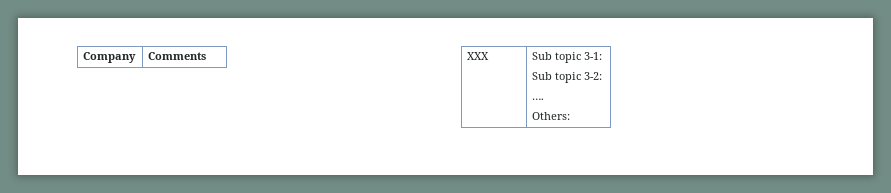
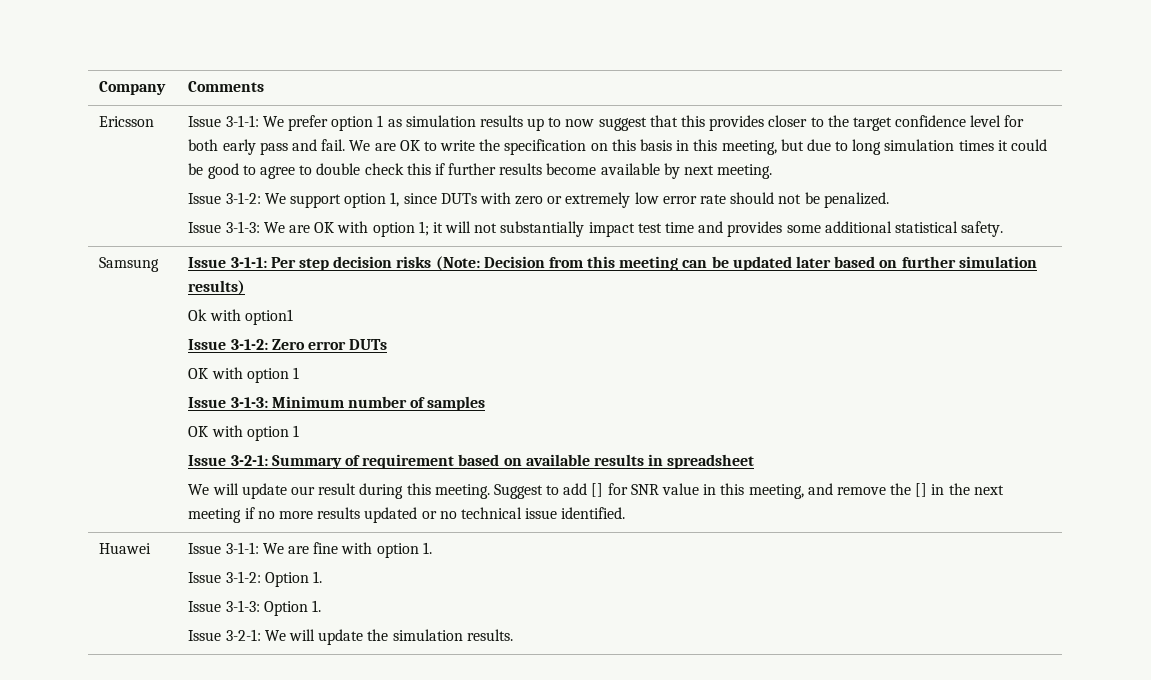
[467,52,490,60] [532,52,603,63] [532,72,603,83] [532,98,545,100] [532,112,571,120] XXX | Sub topic 3-1: // Sub topic 3-2: // …. // Others: -> [99,116,155,127] [188,115,1025,131] [188,139,1048,155] [188,163,773,179] [188,192,889,208] [188,221,1004,237] [99,257,160,272] [188,256,1037,271] [188,280,246,295] [188,309,293,325] [188,339,388,350] [188,367,299,383] [188,396,486,411] [188,425,299,441] [188,454,755,469] [188,483,1004,499] [188,507,626,523] [99,543,152,554] [188,542,432,558] [188,571,322,587] [188,600,321,616] [188,629,513,645] Ericsson | Issue 3-1-1: We prefer option 1 as simulation results up to now suggest that this provides closer to the target confidence level for both early pass and fail. We are OK to write the specification on this basis in this meeting, but due to long simulation times it could be good to agree to double check this if further results become available by next meeting. // Issue 3-1-2: We support option 1, since DUTs with zero or extremely low error rate should not be penalized. // Issue 3-1-3: We are OK with option 1; it will not substantially impact test time and provides some additional statistical safety. // Samsung | Issue 3-1-1: Per step decision risks (Note: Decision from this meeting can be updated later based on further simulation results) // Ok with option1 // Issue 3-1-2: Zero error DUTs // OK with option 1 // Issue 3-1-3: Minimum number of samples // OK with option 1 // Issue 3-2-1: Summary of requirement based on available results in spreadsheet // We will update our result during this meeting. Suggest to add [] for SNR value in this meeting, and remove the [] in the next meeting if no more results updated or no technical issue identified. // Huawei | Issue 3-1-1: We are fine with option 1. // Issue 3-1-2: Option 1. // Issue 3-1-3: Option 1. // Issue 3-2-1: We will update the simulation results.

